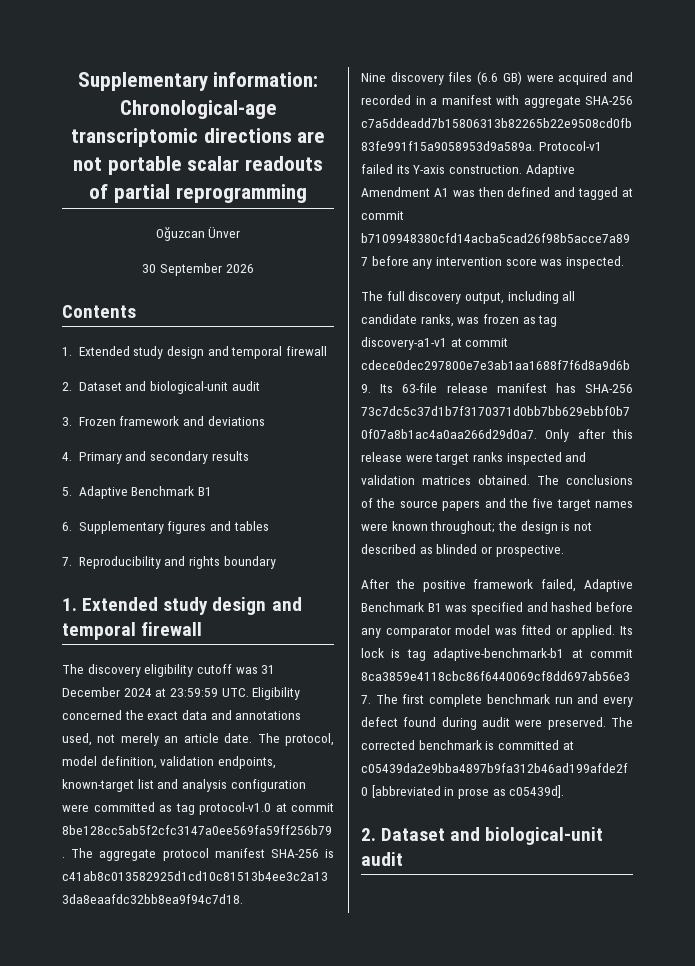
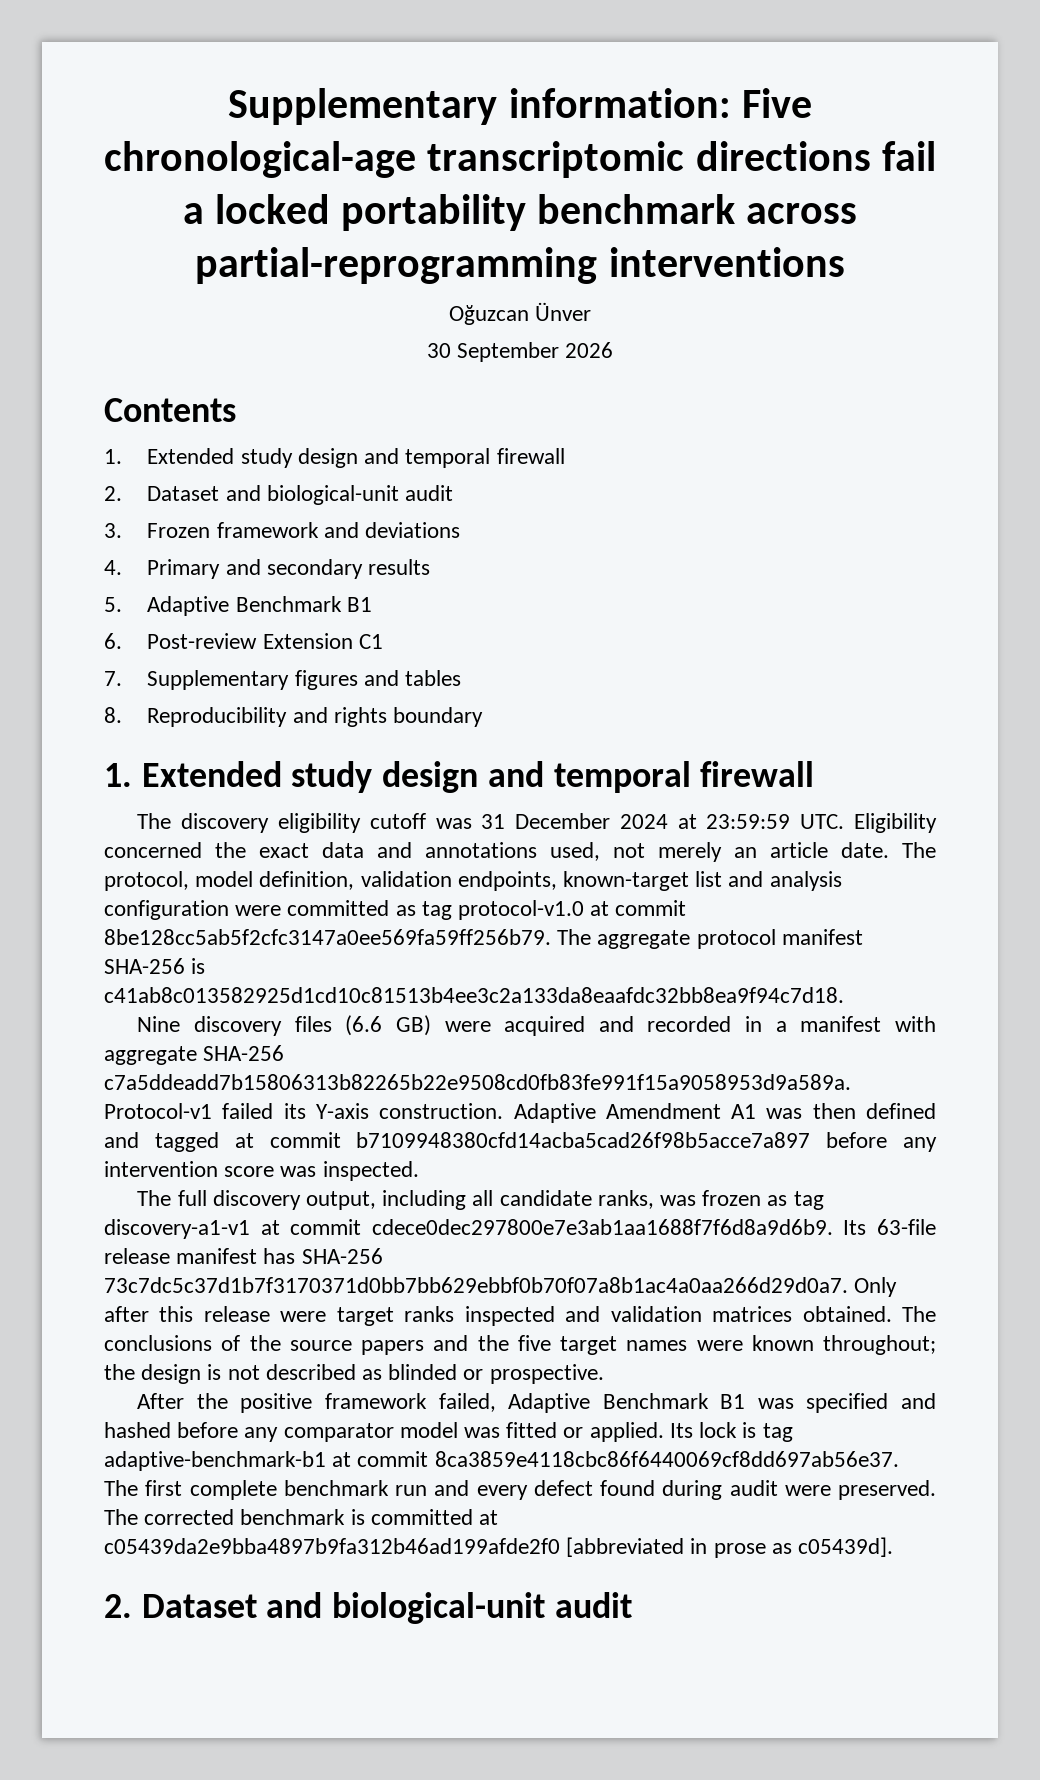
[119,100,277,119] [70,128,326,147] [72,156,324,175] [89,184,307,203] Chronological-age transcriptomic directions are not portable scalar readouts of partial reprogramming -> [741,88,812,118] [104,141,936,178] [182,194,858,231] [195,247,845,284] Five chronological-age transcriptomic directions fail a locked portability benchmark across partial-reprogramming interventions
(72, 526) none -> [147,633,383,649] [104,671,122,686] Post-review Extension C1 // 7.
[62,557,72,566] 7. -> [104,707,122,723] 8.

